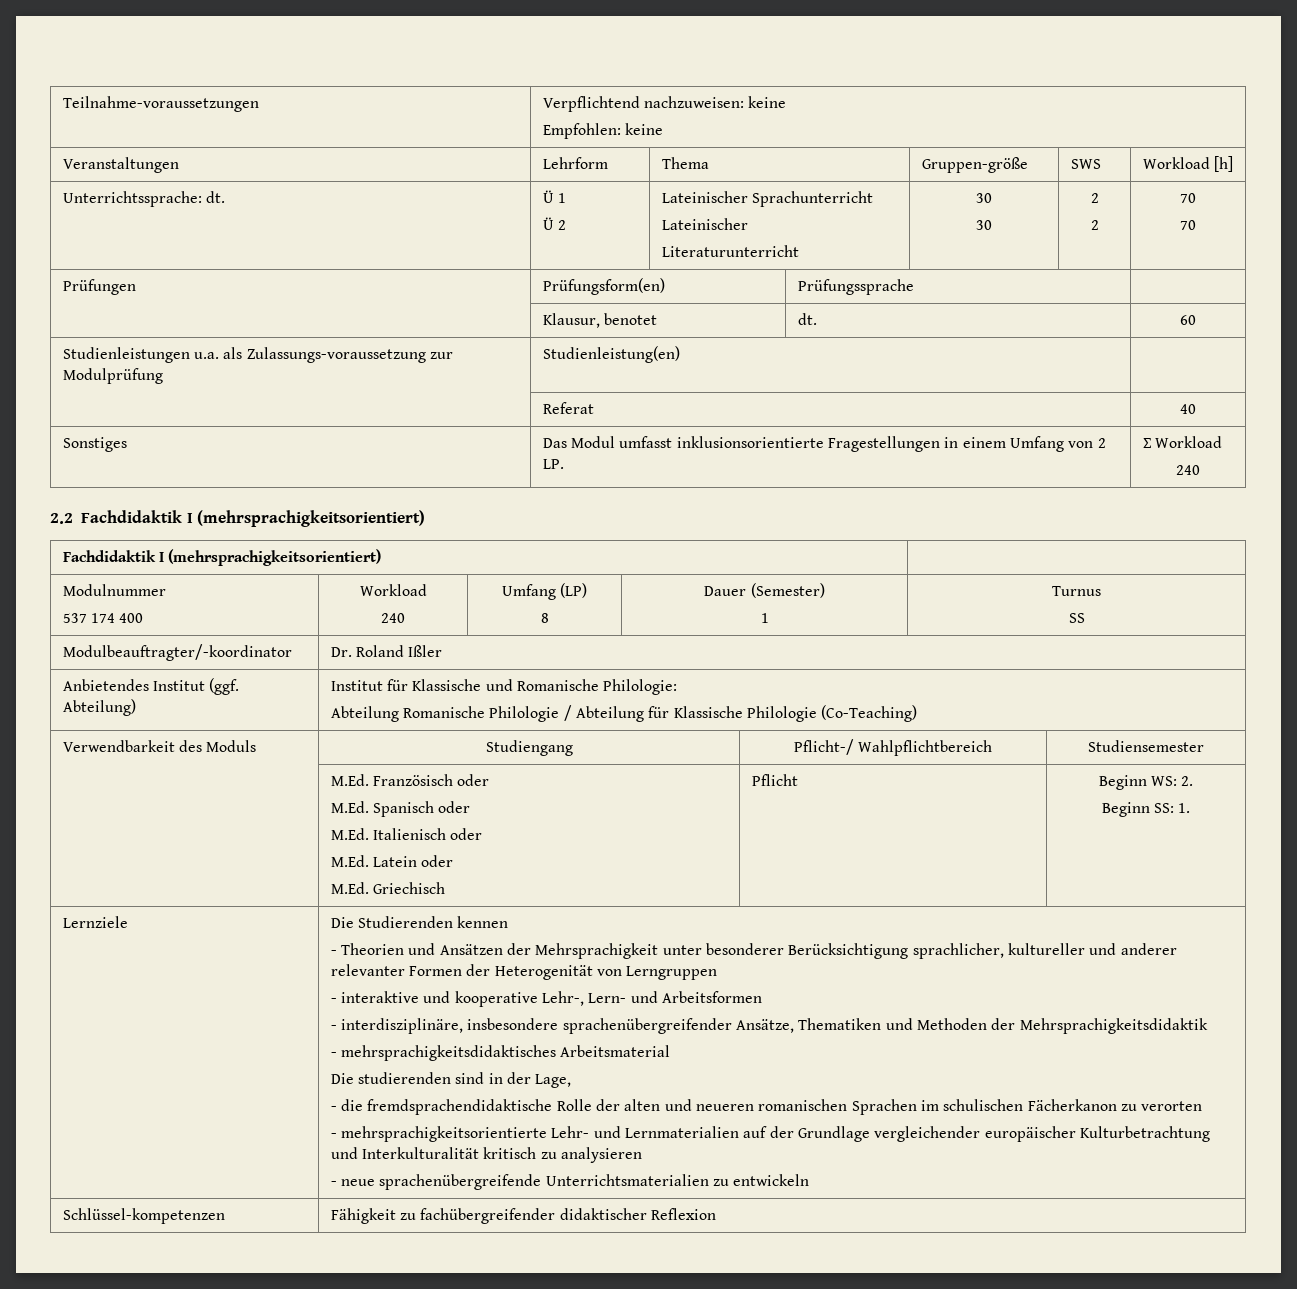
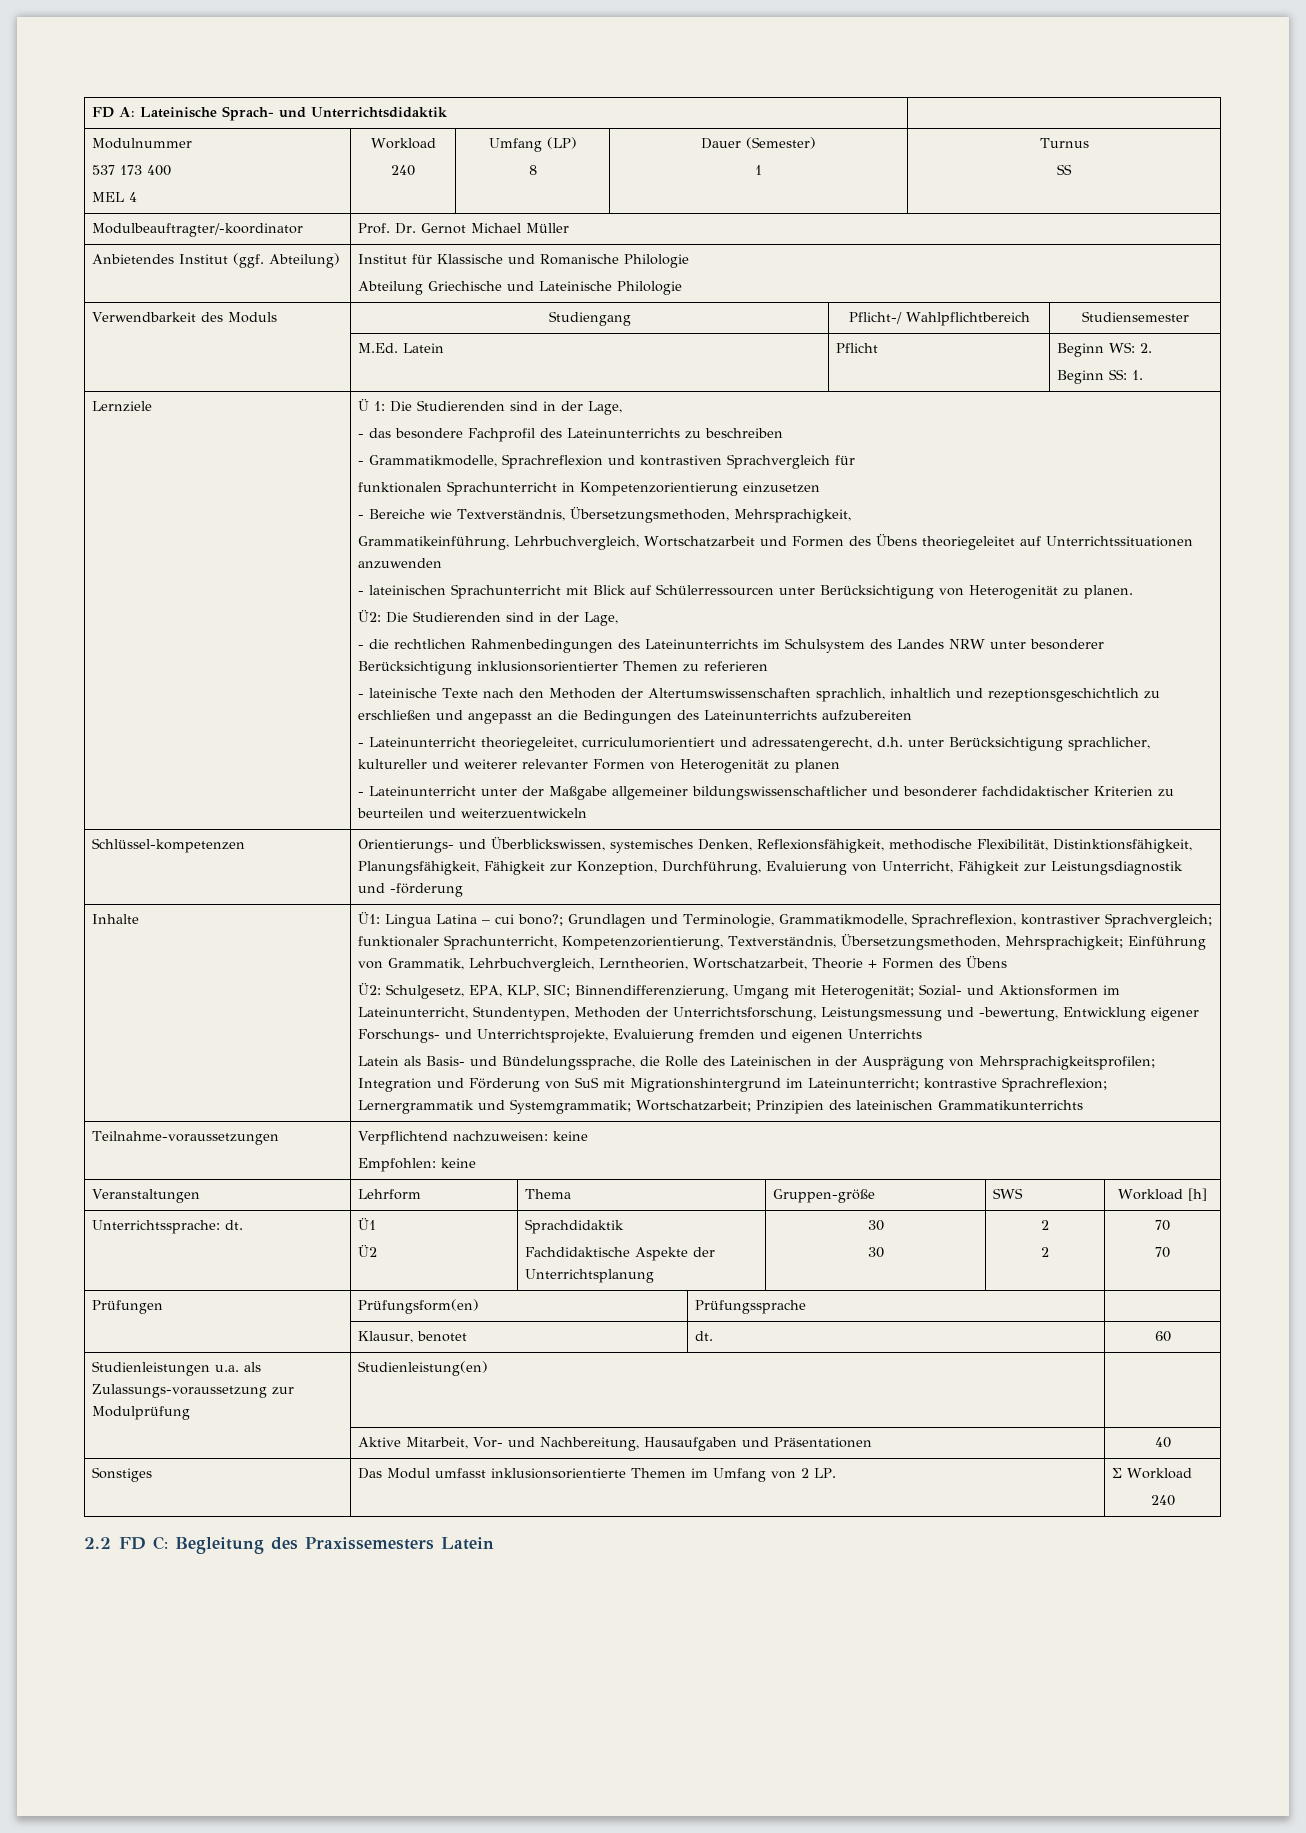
(62, 104) none -> [92,106,449,121] [92,138,193,149] [92,165,172,176] [92,192,138,202] [370,138,436,149] [391,165,415,176] [488,137,577,152] [528,165,537,175] [700,137,816,149] [754,165,762,175] [1039,138,1089,148] [1057,164,1072,175] [92,223,304,237] [358,223,570,234] [92,253,341,268] [358,254,690,268] [358,281,683,295] [92,312,278,323] [548,311,631,326] [848,312,1030,326] [1081,311,1189,322] [358,343,445,353] [836,343,879,353] [1057,342,1153,357] [1057,369,1144,384] [92,401,153,412] [358,399,623,415] [358,428,784,442] [358,454,856,469] [358,481,821,496] [358,507,852,523] [358,534,1194,550] [358,558,443,569] [358,584,1134,599] [358,610,619,626] [358,638,1105,653] [358,661,769,675] [358,688,1161,702] [358,710,913,724] [358,737,1151,751] [358,759,841,773] [358,786,1175,800] [357,808,588,819] [92,838,246,853] [358,837,1193,853] [358,861,1184,875] [358,883,464,897] [92,914,140,924] [358,912,1213,928] [358,934,1207,950] [358,956,1008,972] [358,983,1121,999] [358,1006,1200,1021] [358,1029,923,1043] [358,1056,1156,1070] [358,1077,1108,1092] [358,1099,1084,1114] FD A: Lateinische Sprach- und Unterrichtsdidaktik | // Modulnummer // 537 173 400 // MEL 4 | Workload // 240 | Umfang (LP) // 8 | Dauer (Semester) // 1 | Turnus // SS // Modulbeauftragter/-koordinator | Prof. Dr. Gernot Michael Müller // Anbietendes Institut (ggf. Abteilung) | Institut für Klassische und Romanische Philologie // Abteilung Griechische und Lateinische Philologie // Verwendbarkeit des Moduls | Studiengang | Pflicht-/ Wahlpflichtbereich | Studiensemester // | M.Ed. Latein | Pflicht | Beginn WS: 2. // Beginn SS: 1. // Lernziele | Ü 1: Die Studierenden sind in der Lage, // - das besondere Fachprofil des Lateinunterrichts zu beschreiben // - Grammatikmodelle, Sprachreflexion und kontrastiven Sprachvergleich für // funktionalen Sprachunterricht in Kompetenzorientierung einzusetzen // - Bereiche wie Textverständnis, Übersetzungsmethoden, Mehrsprachigkeit, // Grammatikeinführung, Lehrbuchvergleich, Wortschatzarbeit und Formen des Übens theoriegeleitet auf Unterrichtssituationen anzuwenden // - lateinischen Sprachunterricht mit Blick auf Schülerressourcen unter Berücksichtigung von Heterogenität zu planen. // Ü2: Die Studierenden sind in der Lage, // - die rechtlichen Rahmenbedingungen des Lateinunterrichts im Schulsystem des Landes NRW unter besonderer Berücksichtigung inklusionsorientierter Themen zu referieren // - lateinische Texte nach den Methoden der Altertumswissenschaften sprachlich, inhaltlich und rezeptionsgeschichtlich zu erschließen und angepasst an die Bedingungen des Lateinunterrichts aufzubereiten // - Lateinunterricht theoriegeleitet, curriculumorientiert und adressatengerecht, d.h. unter Berücksichtigung sprachlicher, kultureller und weiterer relevanter Formen von Heterogenität zu planen // - Lateinunterricht unter der Maßgabe allgemeiner bildungswissenschaftlicher und besonderer fachdidaktischer Kriterien zu beurteilen und weiterzuentwickeln // Schlüssel-kompetenzen | Orientierungs- und Überblickswissen, systemisches Denken, Reflexionsfähigkeit, methodische Flexibilität, Distinktionsfähigkeit, Planungsfähigkeit, Fähigkeit zur Konzeption, Durchführung, Evaluierung von Unterricht, Fähigkeit zur Leistungsdiagnostik und -förderung // Inhalte | Ü1: Lingua Latina – cui bono?; Grundlagen und Terminologie, Grammatikmodelle, Sprachreflexion, kontrastiver Sprachvergleich; funktionaler Sprachunterricht, Kompetenzorientierung, Textverständnis, Übersetzungsmethoden, Mehrsprachigkeit; Einführung von Grammatik, Lehrbuchvergleich, Lerntheorien, Wortschatzarbeit, Theorie + Formen des Übens // Ü2: Schulgesetz, EPA, KLP, SIC; Binnendifferenzierung, Umgang mit Heterogenität; Sozial- und Aktionsformen im Lateinunterricht, Stundentypen, Methoden der Unterrichtsforschung, Leistungsmessung und -bewertung, Entwicklung eigener Forschungs- und Unterrichtsprojekte, Evaluierung fremden und eigenen Unterrichts // Latein als Basis- und Bündelungssprache, die Rolle des Lateinischen in der Ausprägung von Mehrsprachigkeitsprofilen; Integration und Förderung von SuS mit Migrationshintergrund im Lateinunterricht; kontrastive Sprachreflexion; Lernergrammatik und Systemgrammatik; Wortschatzarbeit; Prinzipien des lateinischen Grammatikunterrichts //
[542,190,567,203] [542,217,567,230] [661,191,874,207] [661,218,748,230] [661,245,799,257] Ü 1 // Ü 2 | Lateinischer Sprachunterricht // Lateinischer // Literaturunterricht -> [358,1218,377,1230] [358,1245,378,1257] [525,1219,625,1234] [525,1247,716,1261] [525,1269,655,1283] Ü1 // Ü2 | Sprachdidaktik // Fachdidaktische Aspekte der Unterrichtsplanung
[542,402,594,414] Referat -> [358,1437,873,1451] Aktive Mitarbeit, Vor- und Nachbereitung, Hausaufgaben und Präsentationen
[827,436,1006,452] Fragestellungen in einem -> [631,1468,709,1478] Themen im
[81,510,426,527] [62,549,382,566] [62,584,166,596] [62,613,144,623] [359,584,427,596] [381,613,405,623] [501,583,588,600] [540,613,549,623] [704,583,825,598] [760,613,769,623] [1052,586,1101,596] [1068,613,1085,623] [62,644,292,661] [330,645,443,657] [62,678,240,695] [62,699,136,716] [330,679,678,695] [330,705,918,722] [62,740,257,752] [485,740,573,756] [793,739,993,756] [1088,740,1204,752] [330,774,490,786] [330,801,471,817] [330,828,483,840] [330,855,454,867] [330,882,446,894] [751,774,798,786] [1098,775,1194,790] [1101,802,1191,817] [62,916,128,928] [330,916,509,928] [330,943,1177,959] [330,964,718,980] [330,991,762,1007] [330,1018,1208,1034] [330,1045,671,1061] [330,1072,572,1088] [330,1099,1203,1115] [330,1126,1210,1142] [330,1147,642,1163] [330,1174,810,1190] [62,1208,225,1224] [330,1208,716,1224] Fachdidaktik I (mehrsprachigkeitsorientiert) // Fachdidaktik I (mehrsprachigkeitsorientiert) | // Modulnummer // 537 174 400 | Workload // 240 | Umfang (LP) // 8 | Dauer (Semester) // 1 | Turnus // SS // Modulbeauftragter/-koordinator | Dr. Roland Ißler // Anbietendes Institut (ggf. Abteilung) | Institut für Klassische und Romanische Philologie: // Abteilung Romanische Philologie / Abteilung für Klassische Philologie (Co-Teaching) // Verwendbarkeit des Moduls | Studiengang | Pflicht-/ Wahlpflichtbereich | Studiensemester // | M.Ed. Französisch oder // M.Ed. Spanisch oder // M.Ed. Italienisch oder // M.Ed. Latein oder // M.Ed. Griechisch | Pflicht | Beginn WS: 2. // Beginn SS: 1. // Lernziele | Die Studierenden kennen // - Theorien und Ansätzen der Mehrsprachigkeit unter besonderer Berücksichtigung sprachlicher, kultureller und anderer relevanter Formen der Heterogenität von Lerngruppen // - interaktive und kooperative Lehr-, Lern- und Arbeitsformen // - interdisziplinäre, insbesondere sprachenübergreifender Ansätze, Thematiken und Methoden der Mehrsprachigkeitsdidaktik // - mehrsprachigkeitsdidaktisches Arbeitsmaterial // Die studierenden sind in der Lage, // - die fremdsprachendidaktische Rolle der alten und neueren romanischen Sprachen im schulischen Fächerkanon zu verorten // - mehrsprachigkeitsorientierte Lehr- und Lernmaterialien auf der Grundlage vergleichender europäischer Kulturbetrachtung und Interkulturalität kritisch zu analysieren // - neue sprachenübergreifende Unterrichtsmaterialien zu entwickeln // Schlüssel-kompetenzen | Fähigkeit zu fachübergreifender didaktischer Reflexion -> [119,1536,494,1554] FD C: Begleitung des Praxissemesters Latein

